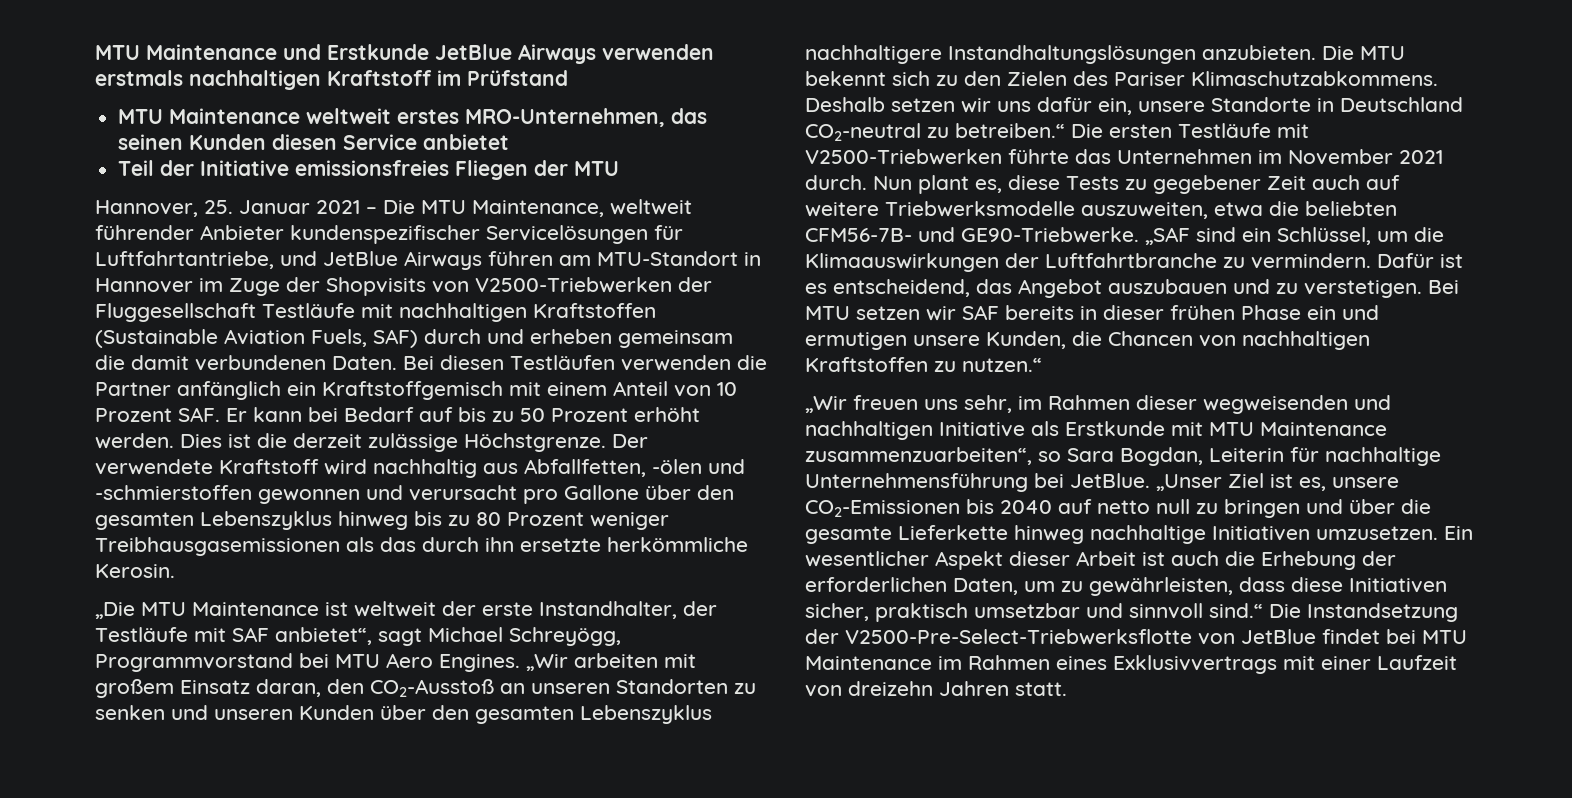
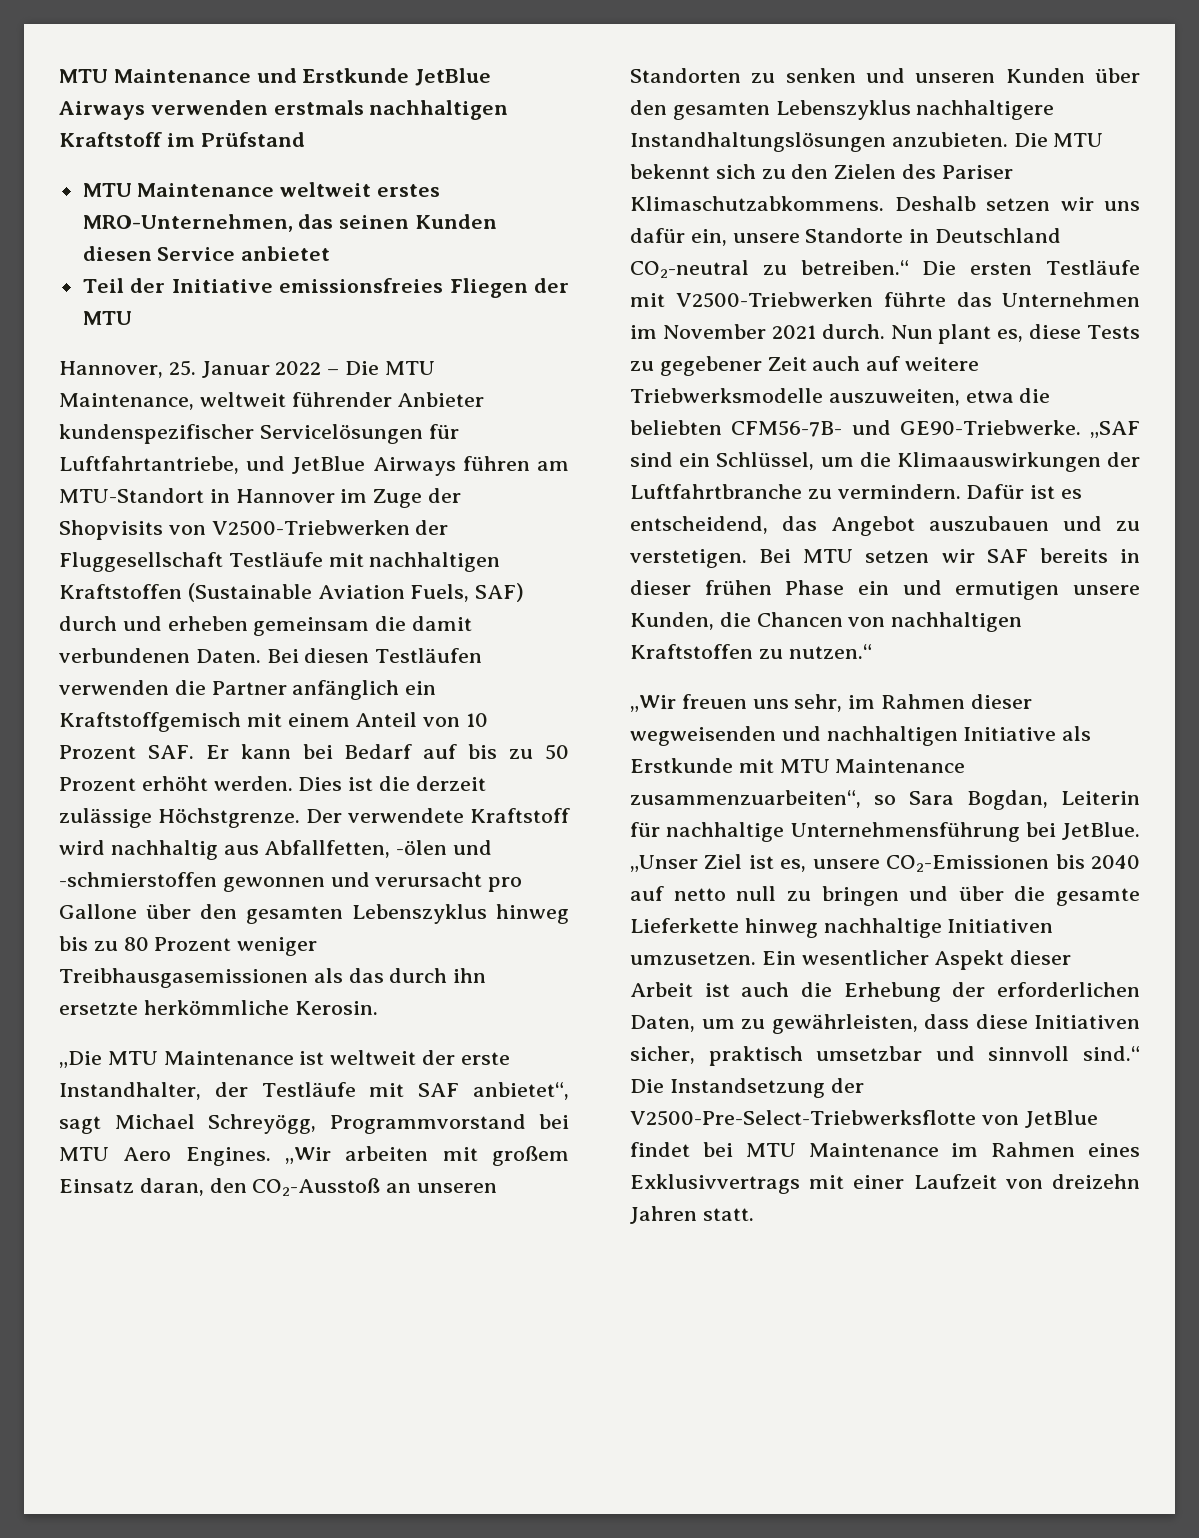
[316,200,360,214] 2021 -> [275,361,322,375] 2022

